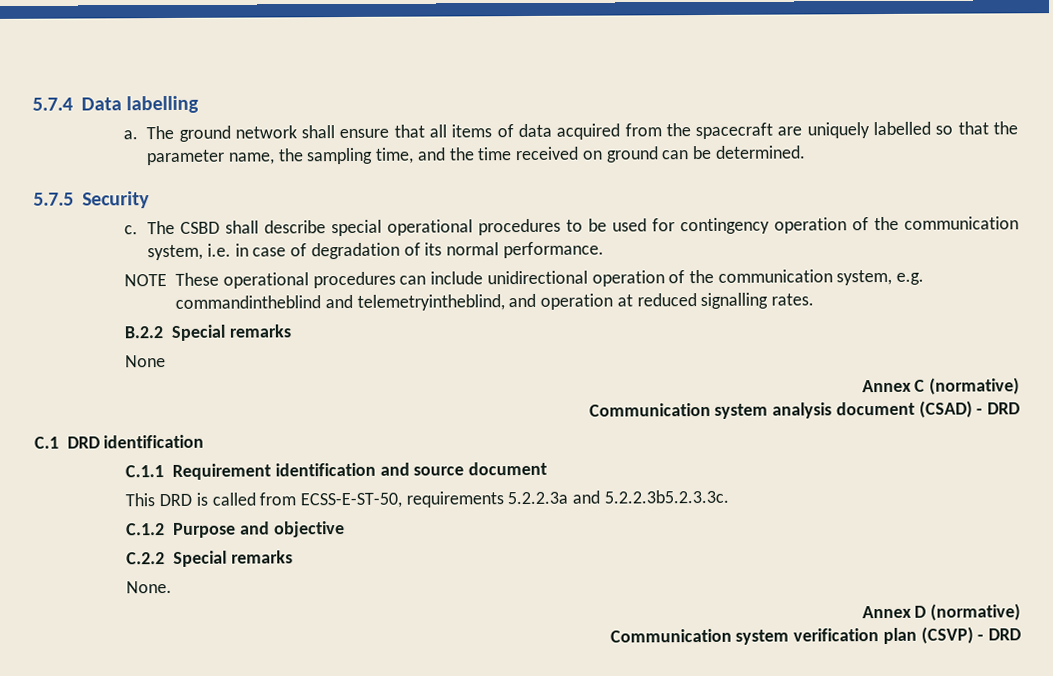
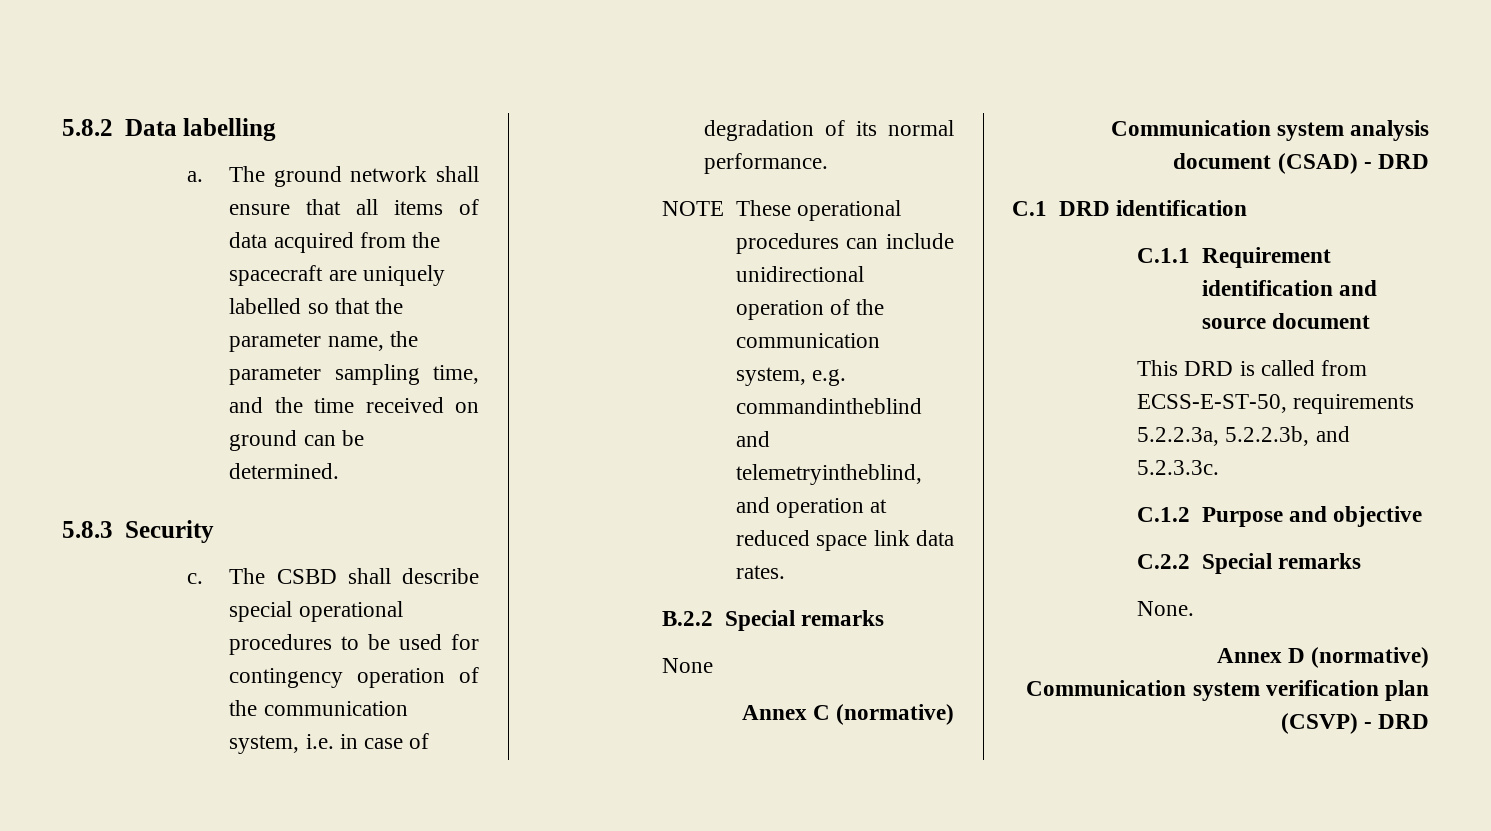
[32,97,73,111] 5.7.4 -> [62,119,113,136] 5.8.2
(304, 155) none -> [229,366,322,385] parameter
[33,192,74,206] 5.7.5 -> [62,521,113,538] 5.8.3
[700,292,769,310] signalling -> [816,530,955,551] space link data
[507,489,729,505] 5.2.2.3a and 5.2.2.3b5.2.3.3c. -> [1137,426,1350,446] [1137,460,1220,475] 5.2.2.3a, 5.2.2.3b, and 5.2.3.3c.

